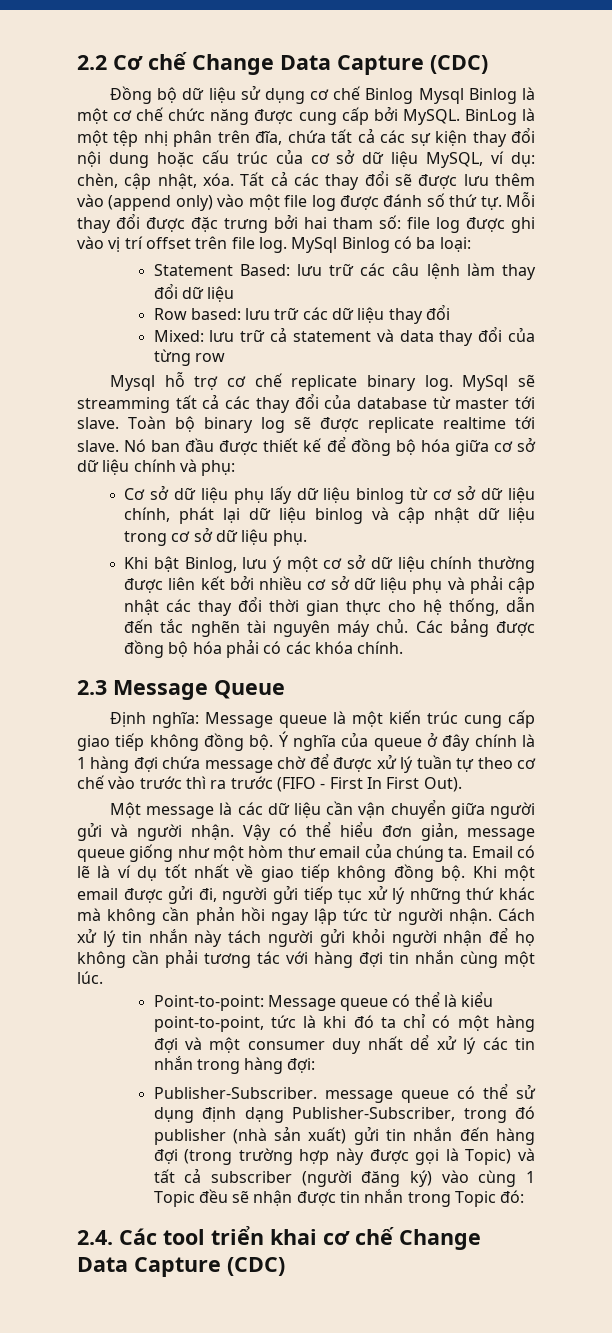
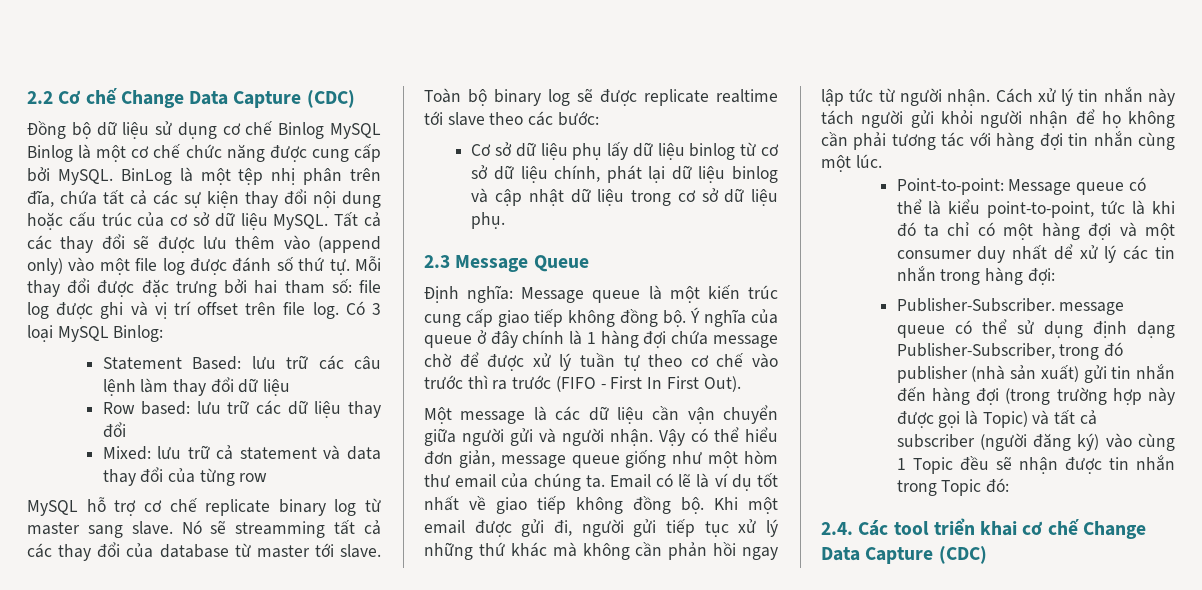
[418,88,464,104] Mysql -> [329,123,381,139] MySQL
[426,151,535,168] [77,173,234,190] MySQL, ví dụ: chèn, cập nhật, xóa. -> [273,214,329,230] MySQL.
[77,236,104,249] vào -> [130,301,148,316] và
[291,236,471,253] MySql Binlog có ba loại: -> [345,301,382,315] [27,325,164,342] Có 3 loại MySQL Binlog:
[109,375,155,391] Mysql -> [27,500,78,516] MySQL
[424,375,509,391] log. MySql -> [334,498,381,516] [27,520,202,538] log từ master sang slave. Nó
[77,436,536,456] [77,459,236,476] slave. Nó ban đầu được thiết kế để đồng bộ hóa giữa cơ sở dữ liệu chính và phụ: -> [447,111,599,126] slave theo các bước:
[124,554,535,573] [124,575,535,594] [124,596,535,616] [124,618,535,637] [124,639,404,658] // Khi bật Binlog, lưu ý một cơ sở dữ liệu chính thường được liên kết bởi nhiều cơ sở dữ liệu phụ và phải cập nhật các thay đổi thời gian thực cho hệ thống, dẫn đến tắc nghẽn tài nguyên máy chủ. Các bảng được đồng bộ hóa phải có các khóa chính. -> (506, 220) none

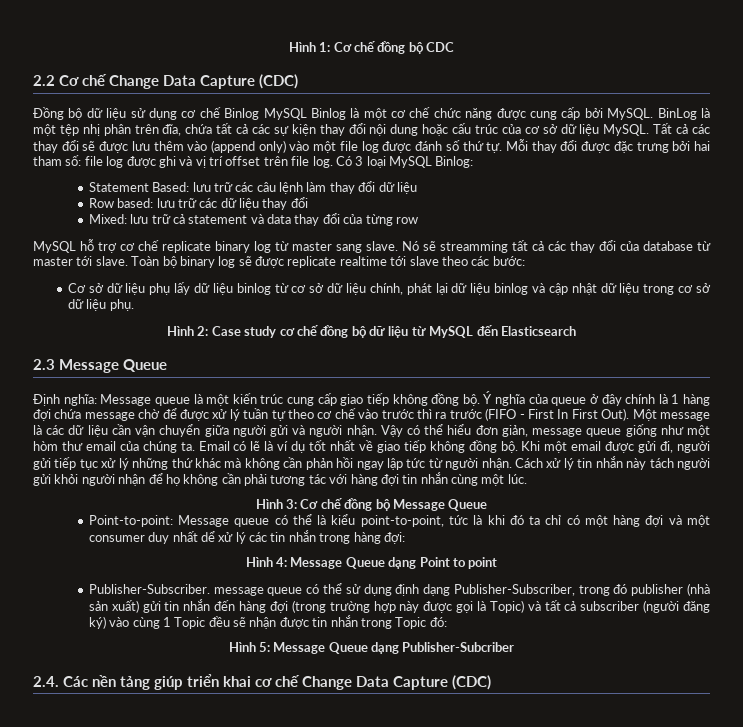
(27, 97) none -> [288,41,455,54] Hình 1: Cơ chế đồng bộ CDC //
(506, 220) none -> [167,325,576,338] // Hình 2: Case study cơ chế đồng bộ dữ liệu từ MySQL đến Elasticsearch
(741, 384) // -> (630, 414) none
(882, 161) none -> [255,498,488,511] // Hình 3: Cơ chế đồng bộ Message Queue
(1055, 276) none -> [245,557,498,569] // Hình 4: Message Queue dạng Point to point
(1010, 485) none -> [228,642,515,654] // Hình 5: Message Queue dạng Publisher-Subcriber
[893,521,929,535] tool -> [92,675,183,690] nền tảng giúp

